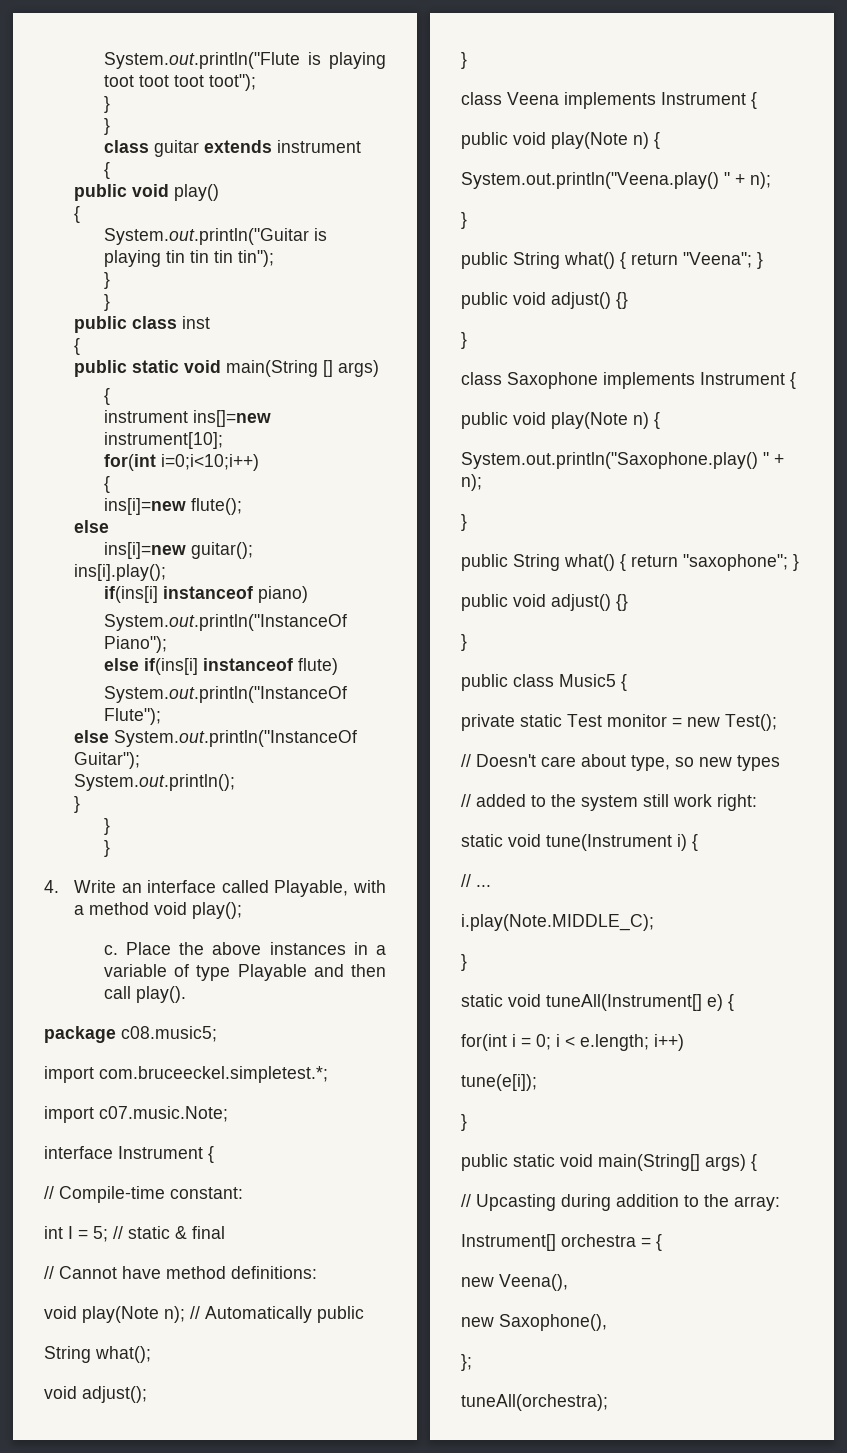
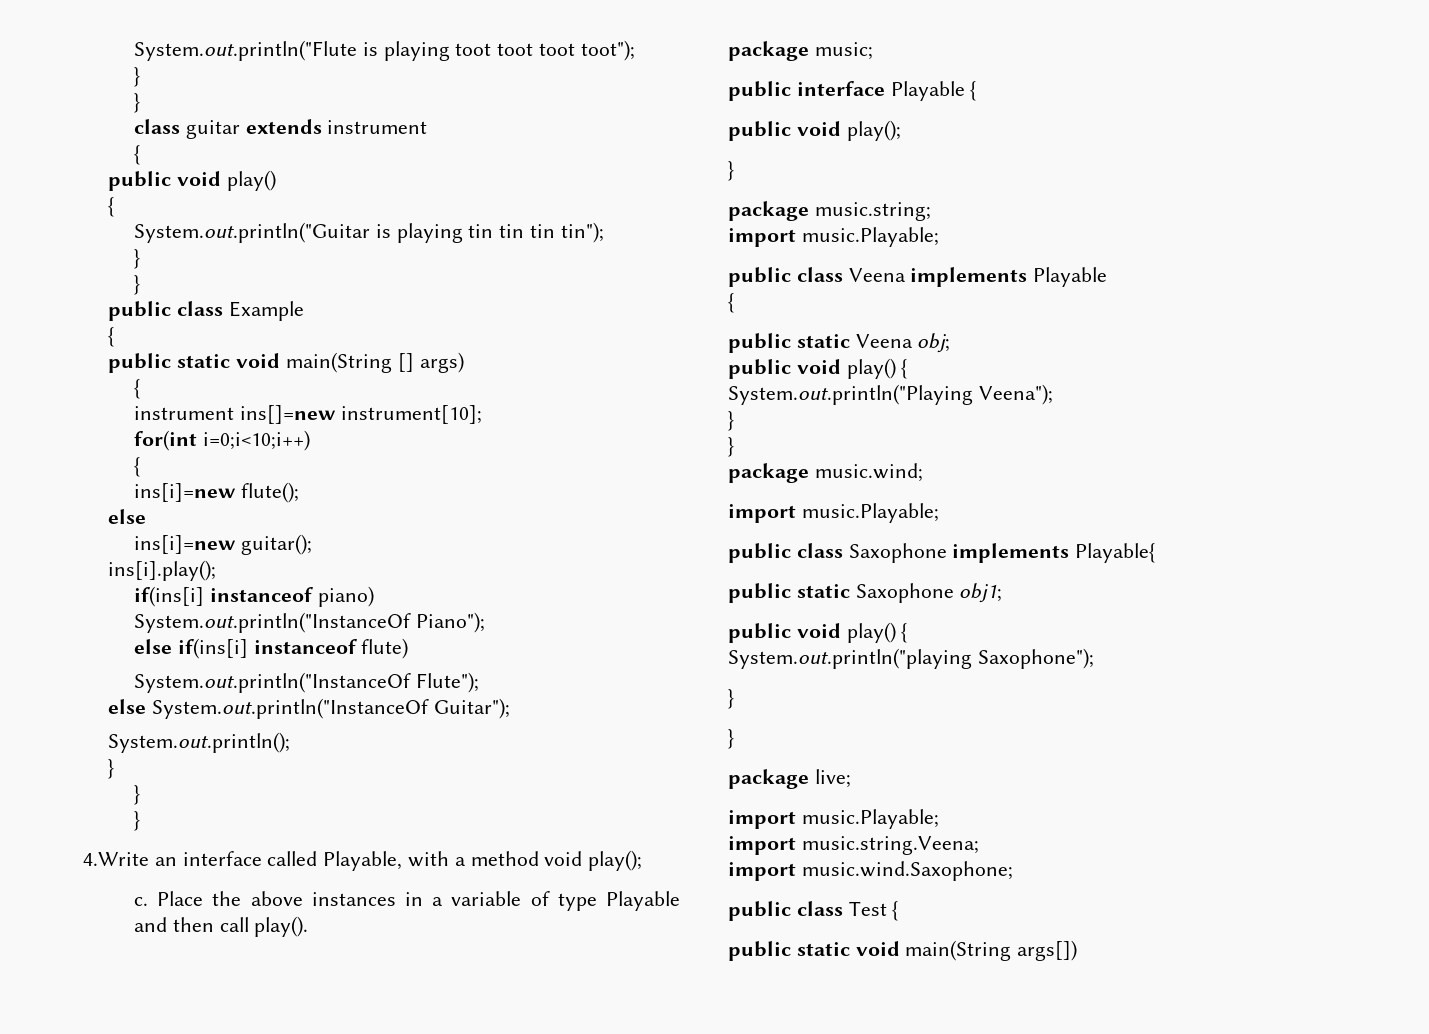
[181,316,210,329] inst -> [229,301,305,321] Example
[44,880,116,893] 4. Write -> [83,852,149,866] 4.Write
[121,1026,217,1042] [44,1066,328,1083] [44,1106,228,1123] [44,1146,214,1163] [44,1186,243,1203] [44,1226,225,1242] [44,1266,317,1279] [44,1306,364,1323] [44,1346,151,1363] [44,1386,147,1403] [461,52,467,69] [461,92,757,109] [461,132,660,149] [461,172,771,189] [461,212,467,229] [461,252,763,269] [461,292,628,309] [461,332,467,349] [461,372,796,389] [461,412,660,429] [461,452,784,469] [461,474,482,491] [461,514,467,531] [461,554,799,571] [461,594,628,611] [461,634,467,651] [461,674,627,691] [461,714,777,731] [461,754,780,771] [461,794,757,811] [461,834,698,851] [461,874,491,887] [461,914,654,931] [461,954,467,971] [461,994,734,1011] [461,1034,684,1051] [461,1074,537,1091] [461,1114,467,1131] [461,1154,757,1171] [461,1194,780,1211] [461,1234,662,1251] [461,1274,568,1291] [461,1314,607,1331] [461,1354,472,1371] [461,1394,608,1411] c08.music5; // import com.bruceeckel.simpletest.*; // import c07.music.Note; // interface Instrument { // // Compile-time constant: // int I = 5; // static & final // // Cannot have method definitions: // void play(Note n); // Automatically public // String what(); // void adjust(); // } // class Veena implements Instrument { // public void play(Note n) { // System.out.println("Veena.play() " + n); // } // public String what() { return "Veena"; } // public void adjust() {} // } // class Saxophone implements Instrument { // public void play(Note n) { // System.out.println("Saxophone.play() " + n); // } // public String what() { return "saxophone"; } // public void adjust() {} // } // public class Music5 { // private static Test monitor = new Test(); // // Doesn't care about type, so new types // // added to the system still work right: // static void tune(Instrument i) { // // ... // i.play(Note.MIDDLE_C); // } // static void tuneAll(Instrument[] e) { // for(int i = 0; i < e.length; i++) // tune(e[i]); // } // public static void main(String[] args) { // // Upcasting during addition to the array: // Instrument[] orchestra = { // new Veena(), // new Saxophone(), // }; // tuneAll(orchestra); -> [814,42,873,60] [728,81,977,101] [728,120,901,141] [728,161,734,181] [728,201,931,221] [728,227,939,247] [728,267,1108,287] [728,293,734,313] [728,333,951,353] [728,358,908,379] [728,384,1053,405] [728,411,734,431] [728,437,734,457] [728,463,923,483] [728,503,939,523] [728,543,1156,563] [728,583,1003,603] [728,622,908,643] [728,648,1094,669] [728,689,734,709] [728,729,734,749] [728,769,851,789] [728,809,939,829] [728,836,979,855] [728,861,1013,881] [728,901,899,921] [728,940,1078,961] music; // public interface Playable { // public void play(); // } // package music.string; // import music.Playable; // public class Veena implements Playable // { // public static Veena obj; // public void play() { // System.out.println("Playing Veena"); // } // } // package music.wind; // import music.Playable; // public class Saxophone implements Playable{ // public static Saxophone obj1; // public void play() { // System.out.println("playing Saxophone"); // } // } // package live; // import music.Playable; // import music.string.Veena; // import music.wind.Saxophone; // public class Test { // public static void main(String args[])

